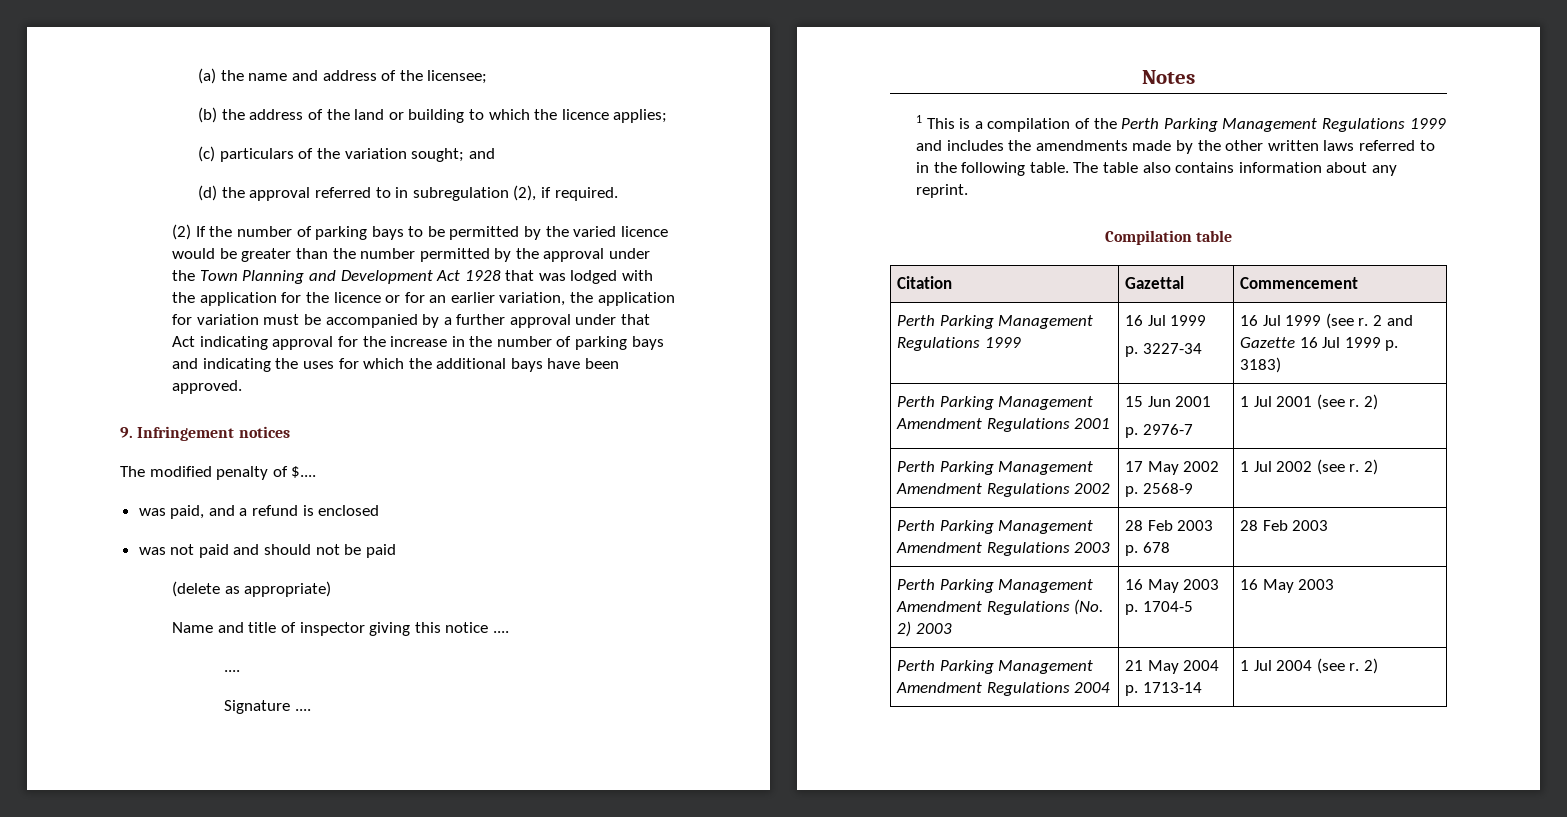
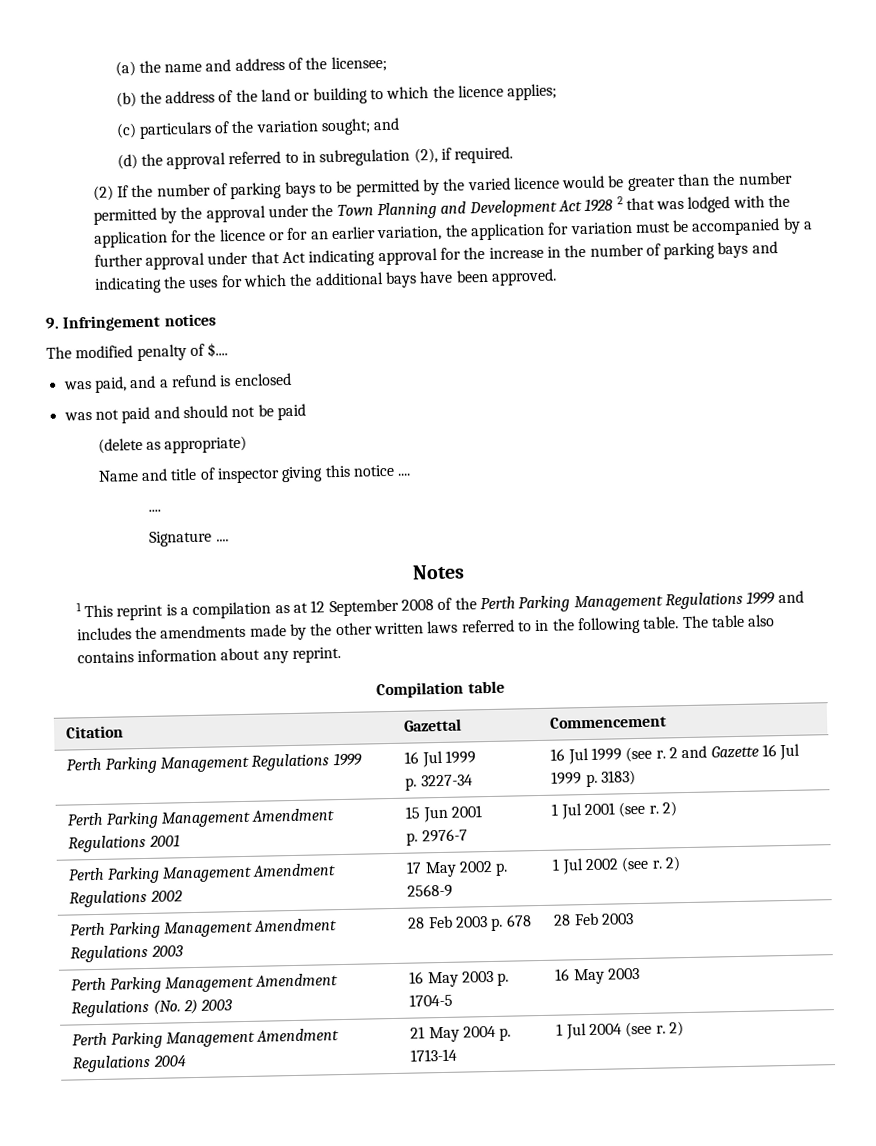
(501, 275) none -> [616,196,623,205] 2
(955, 123) none -> [116,604,164,621] reprint
(1071, 125) none -> [274,598,435,617] as at 12 September 2008

